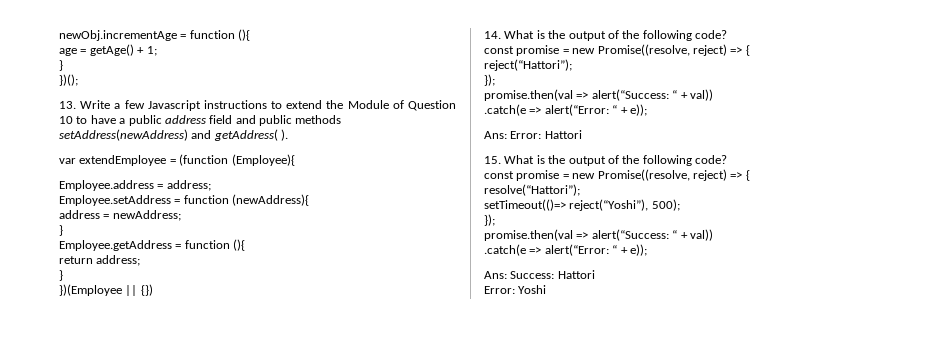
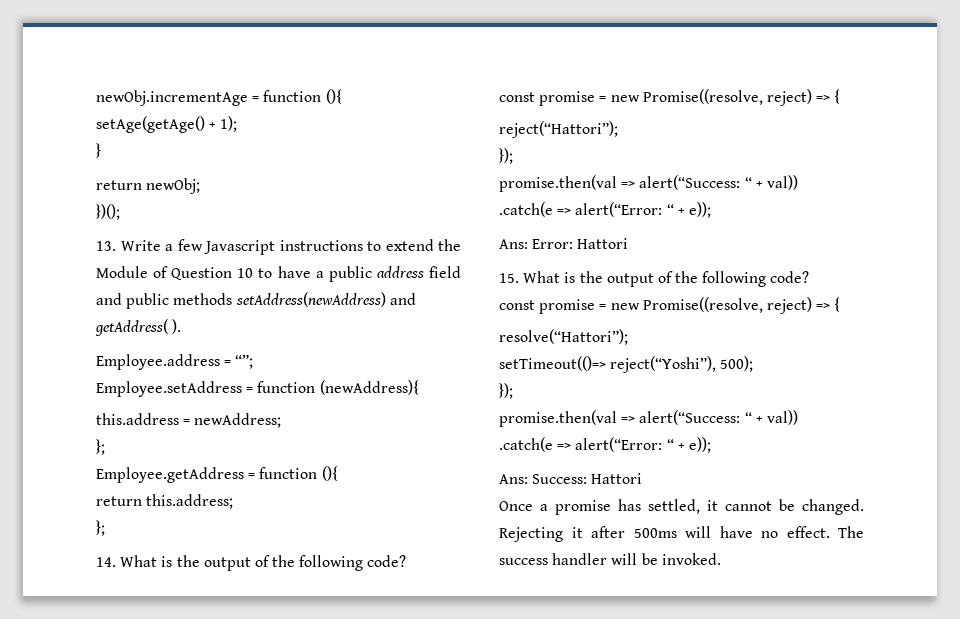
[59,44,157,56] [59,60,63,71] age = getAge() + 1; // } -> [96,116,238,133] [96,143,101,158] [96,178,201,194] setAge(getAge() + 1); // } // return newObj;
[59,154,295,166] // var extendEmployee = (function (Employee){ -> (182, 326) none
[166,180,211,191] address; -> [235,354,254,369] “”;
[59,210,100,219] address -> [96,413,179,425] this.address
[59,225,63,236] } -> [96,439,105,455] };
[96,255,141,266] [59,270,63,281] [59,284,153,296] address; // } // })(Employee || {}) -> [146,494,234,509] [96,520,105,536] this.address; // };
[484,285,547,294] Error: Yoshi -> [499,499,864,515] [499,526,864,542] [499,553,721,565] Once a promise has settled, it cannot be changed. Rejecting it after 500ms will have no effect. The success handler will be invoked.

